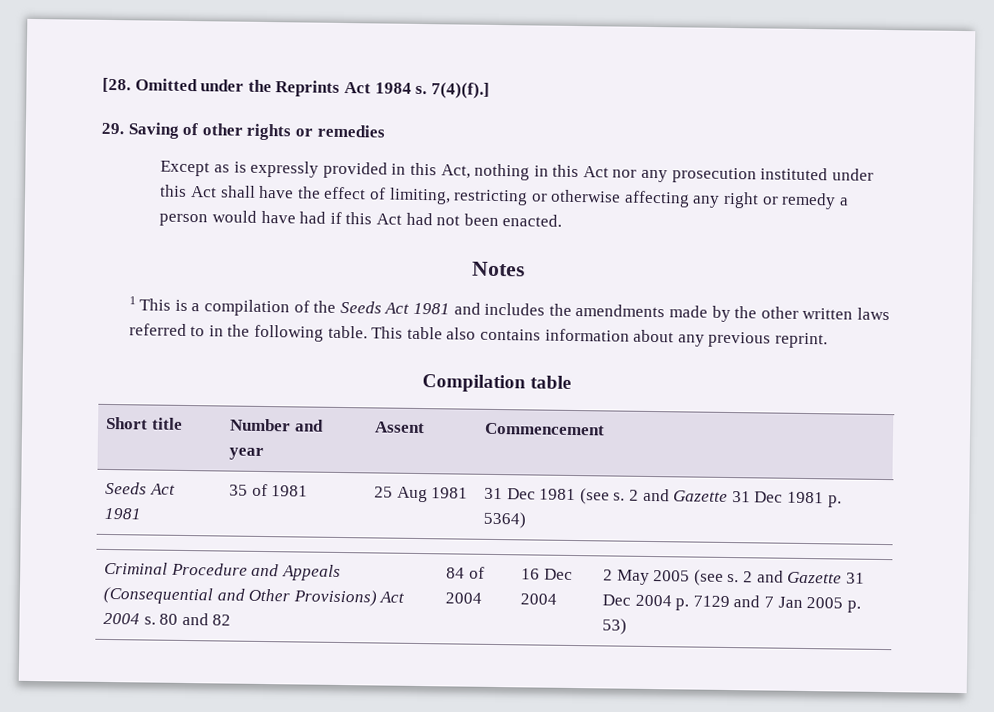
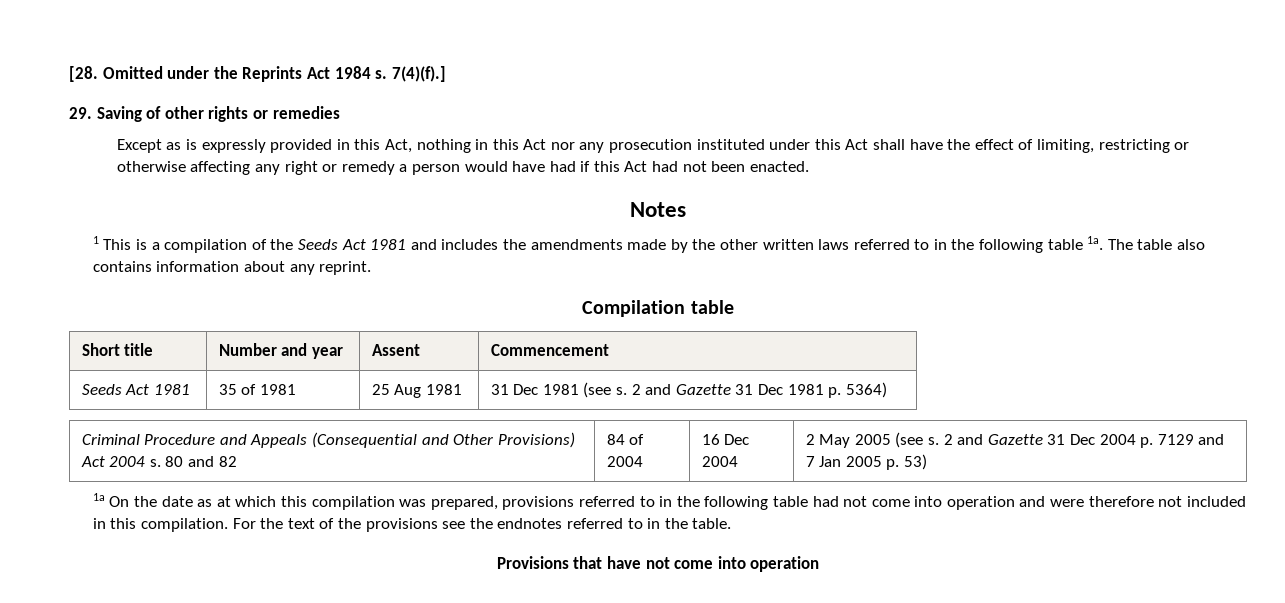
[327,325,404,339] table. This -> [1047,236,1133,250] table 1a. The
[708,331,772,348] previous -> (315, 269) none
(628, 626) none -> [92,493,1246,510] [92,518,732,532] [496,556,820,572] // 1a On the date as at which this compilation was prepared, provisions referred to in the following table had not come into operation and were therefore not included in this compilation. For the text of the provisions see the endnotes referred to in the table. // Provisions that have not come into operation

